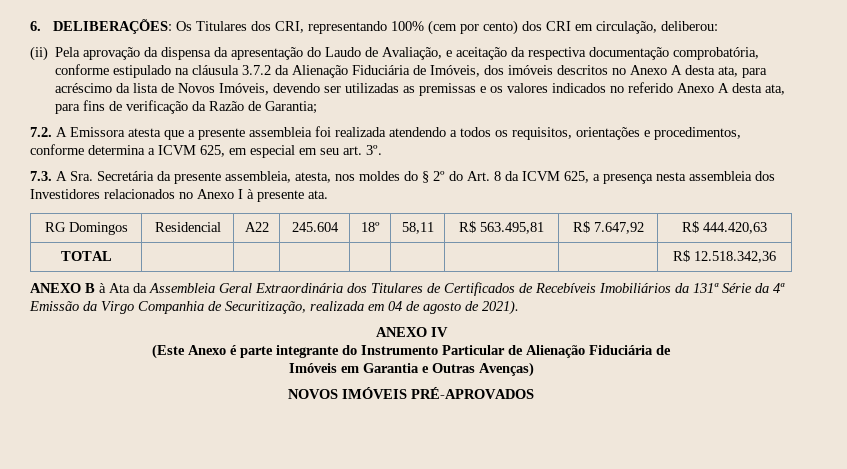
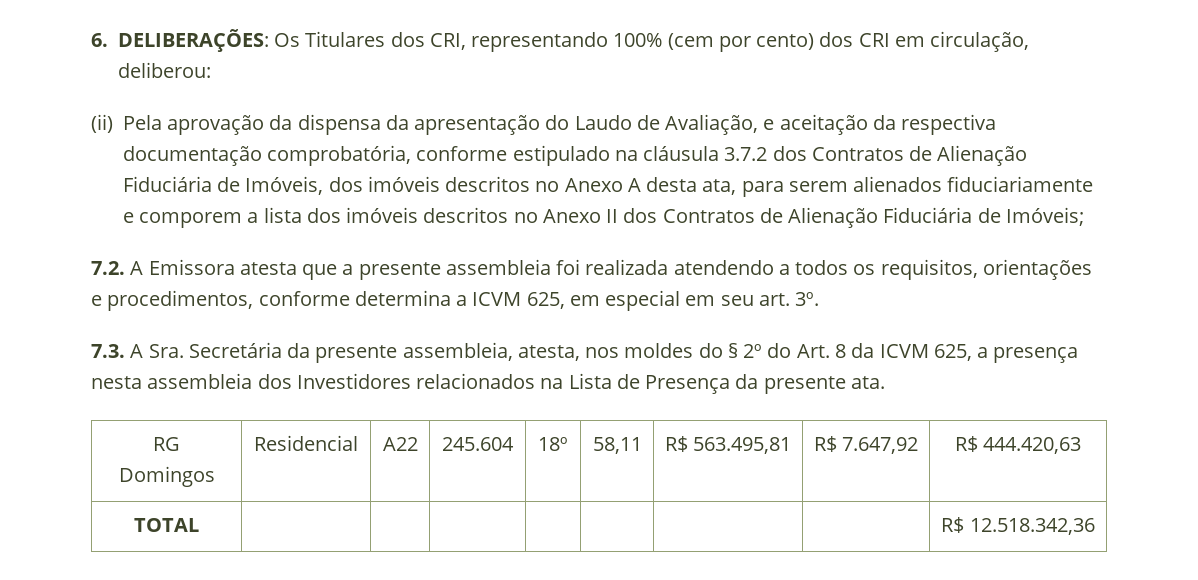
[275,65,290,75] da -> [772,146,933,161] dos Contratos de
[55,82,786,96] [55,100,318,114] acréscimo da lista de Novos Imóveis, devendo ser utilizadas as premissas e os valores indicados no referido Anexo A desta ata, para fins de verificação da Razão de Garantia; -> [788,176,1094,192] [122,207,1084,228] serem alienados fiduciariamente e comporem a lista dos imóveis descritos no Anexo II dos Contratos de Alienação Fiduciária de Imóveis;
[179,189,254,199] no Anexo I à -> [540,373,759,394] na Lista de Presença da
[30,282,785,296] [29,300,519,315] [375,327,448,337] [152,344,671,359] [288,362,534,377] [288,387,534,399] // ANEXO B à Ata da Assembleia Geral Extraordinária dos Titulares de Certificados de Recebíveis Imobiliários da 131ª Série da 4ª Emissão da Virgo Companhia de Securitização, realizada em 04 de agosto de 2021). // ANEXO IV // (Este Anexo é parte integrante do Instrumento Particular de Alienação Fiduciária de // Imóveis em Garantia e Outras Avenças) // NOVOS IMÓVEIS PRÉ-APROVADOS -> (1095, 526) none

